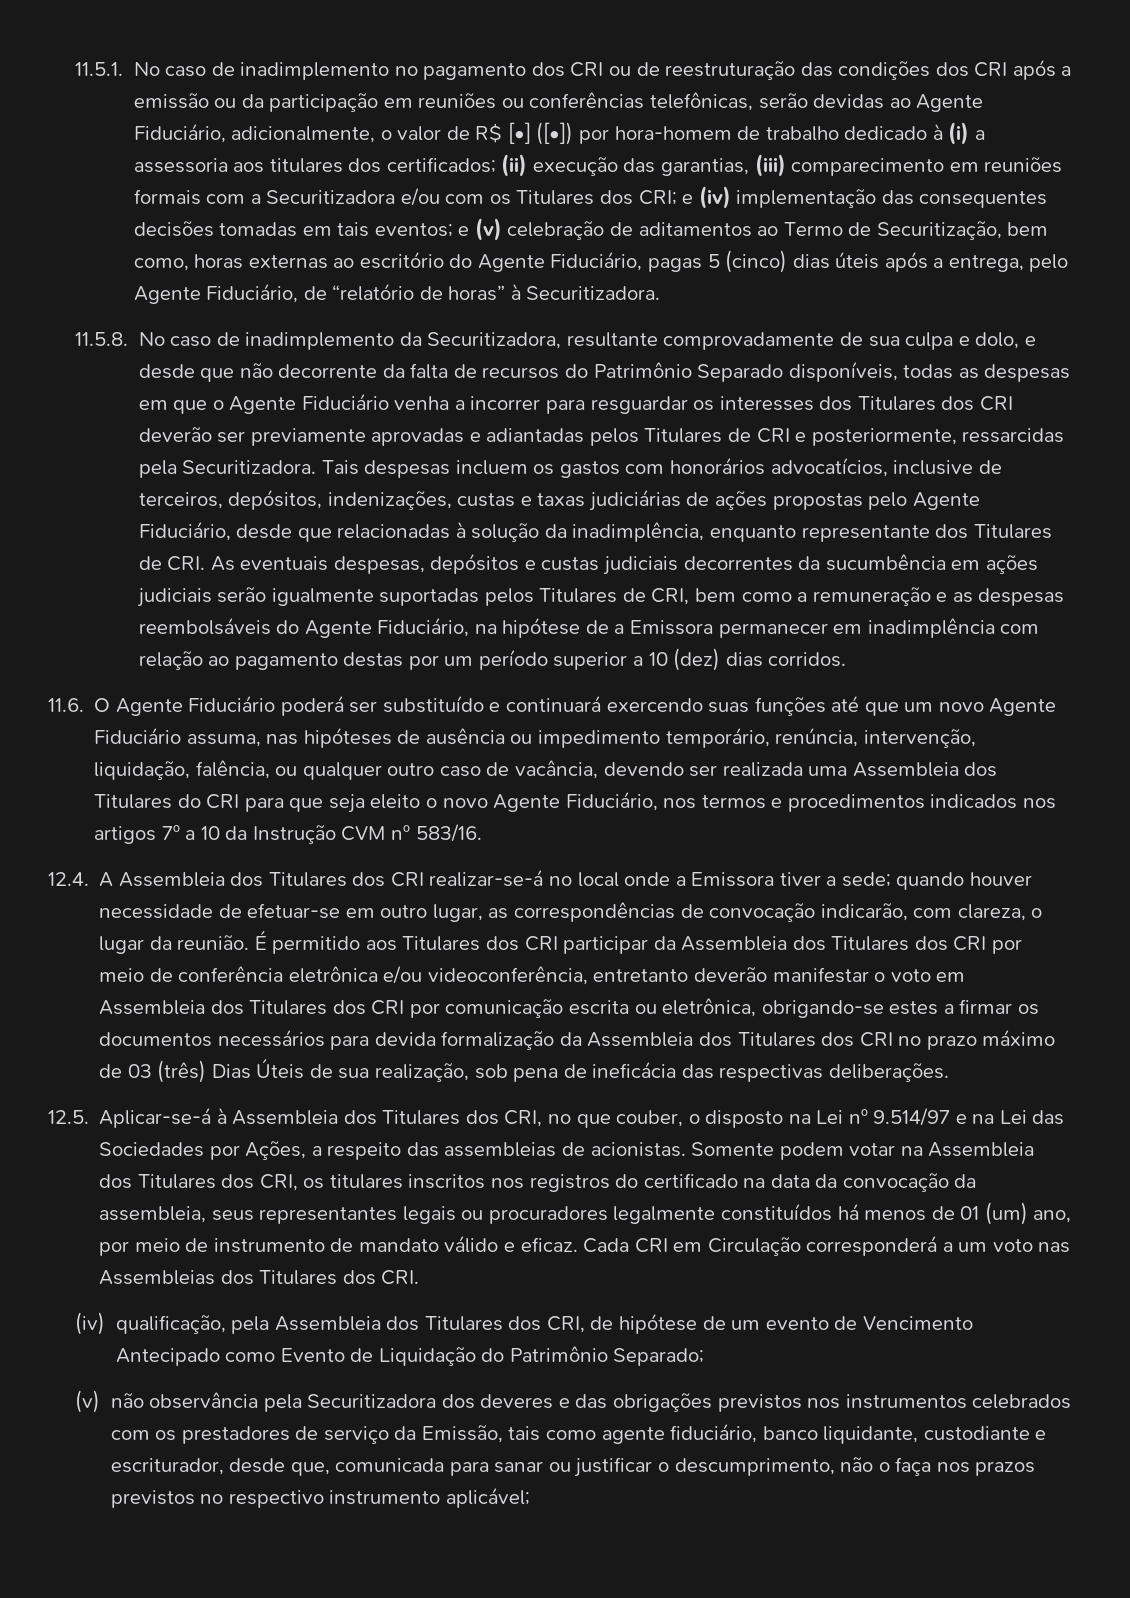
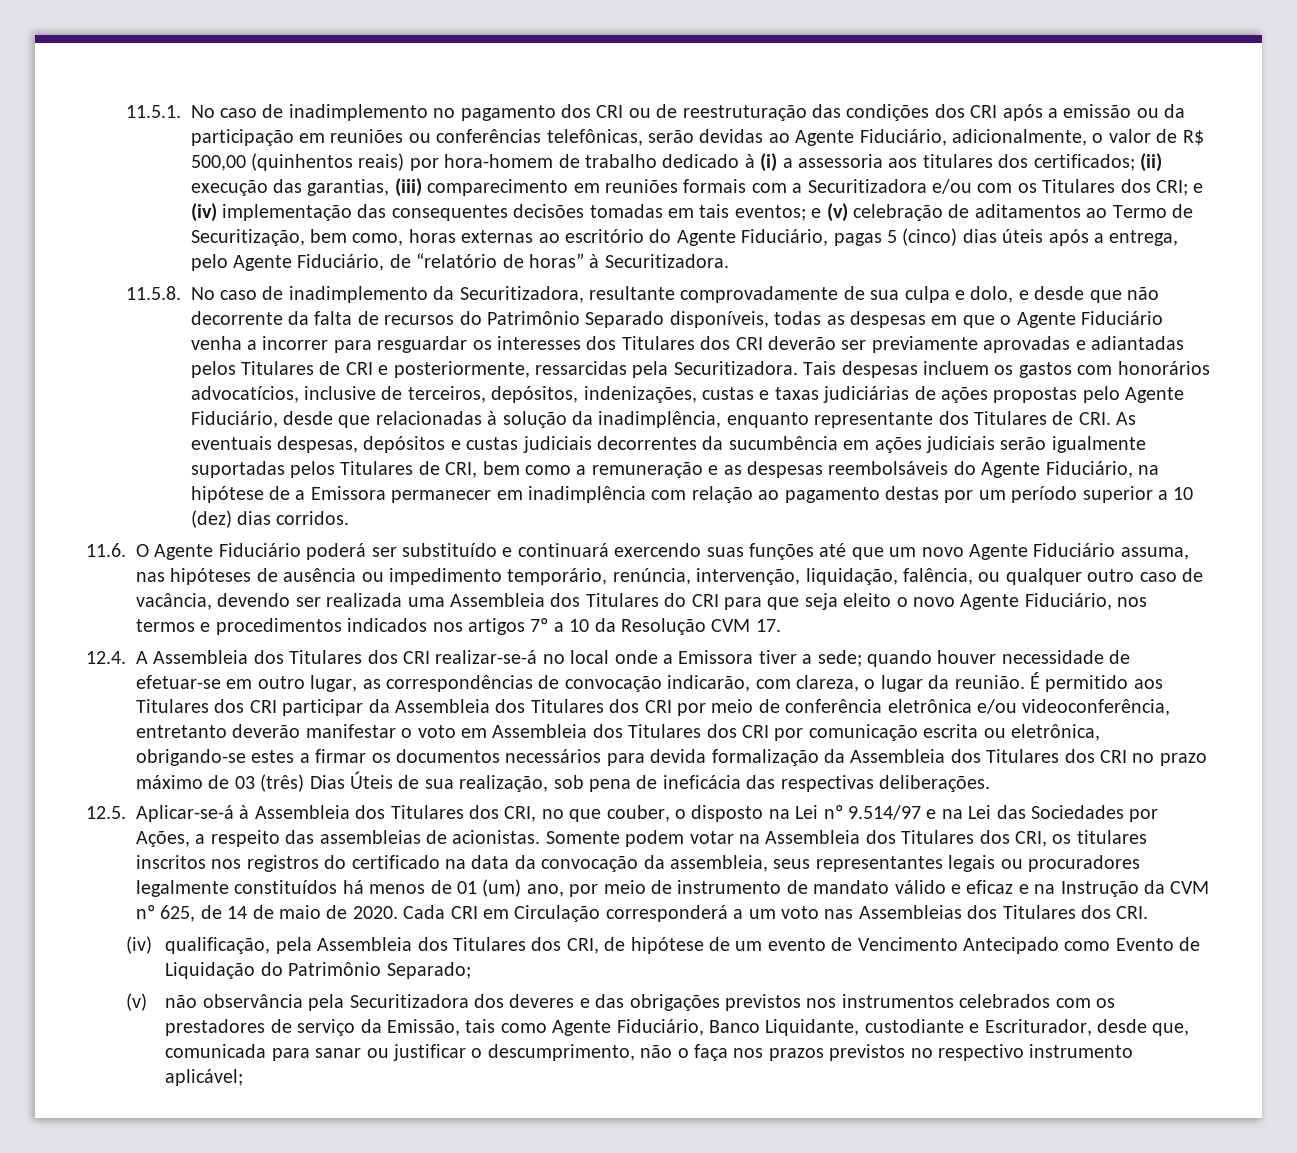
[507,122,574,145] [•] ([•]) -> [190,153,405,171] 500,00 (quinhentos reais)
[252,824,482,844] Instrução CVM nº 583/16. -> [620,618,781,635] Resolução CVM 17.
[520,1237,578,1252] eficaz. -> [966,880,1210,897] [136,905,398,922] eficaz e na Instrução da CVM nº 625, de 14 de maio de 2020.
[601,1423,919,1444] agente fiduciário, banco liquidante, -> [552,1019,860,1036] Agente Fiduciário, Banco Liquidante,
[110,1458,224,1475] escriturador, -> [984,1019,1092,1036] Escriturador,

